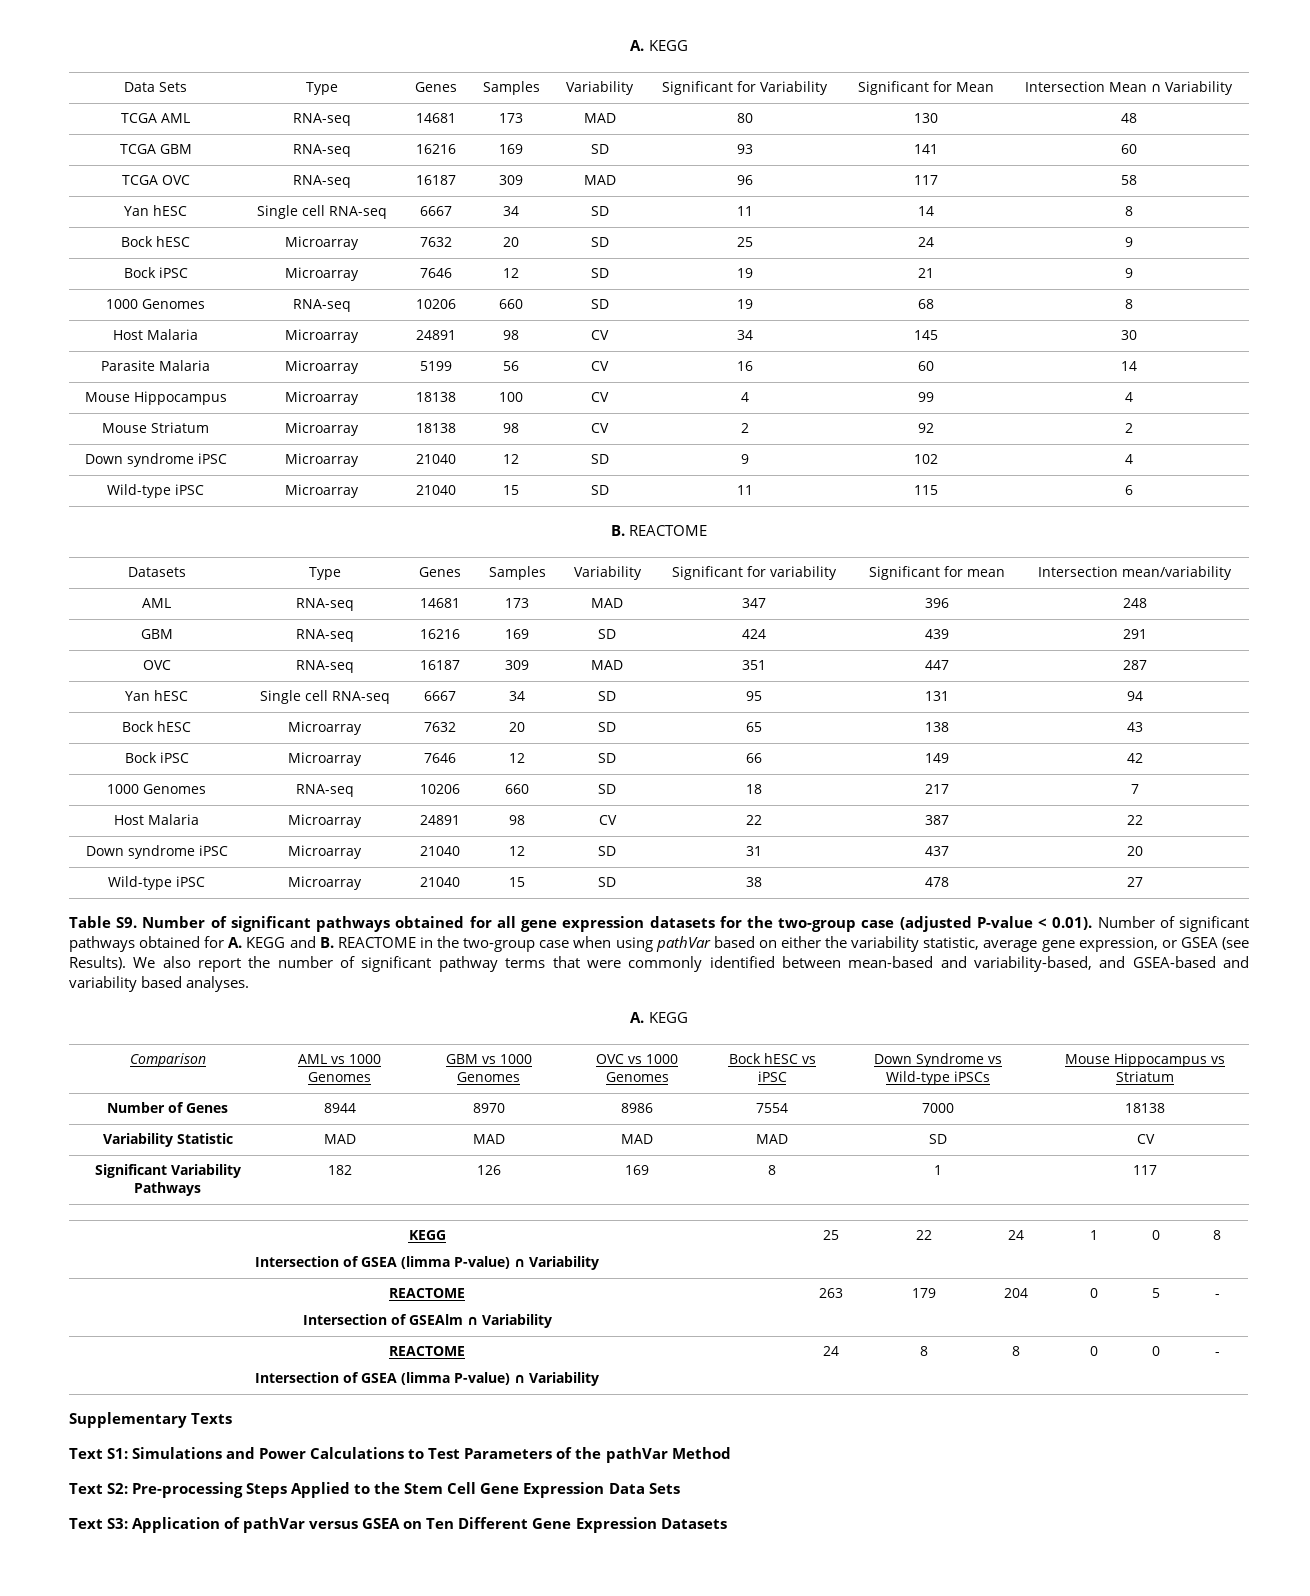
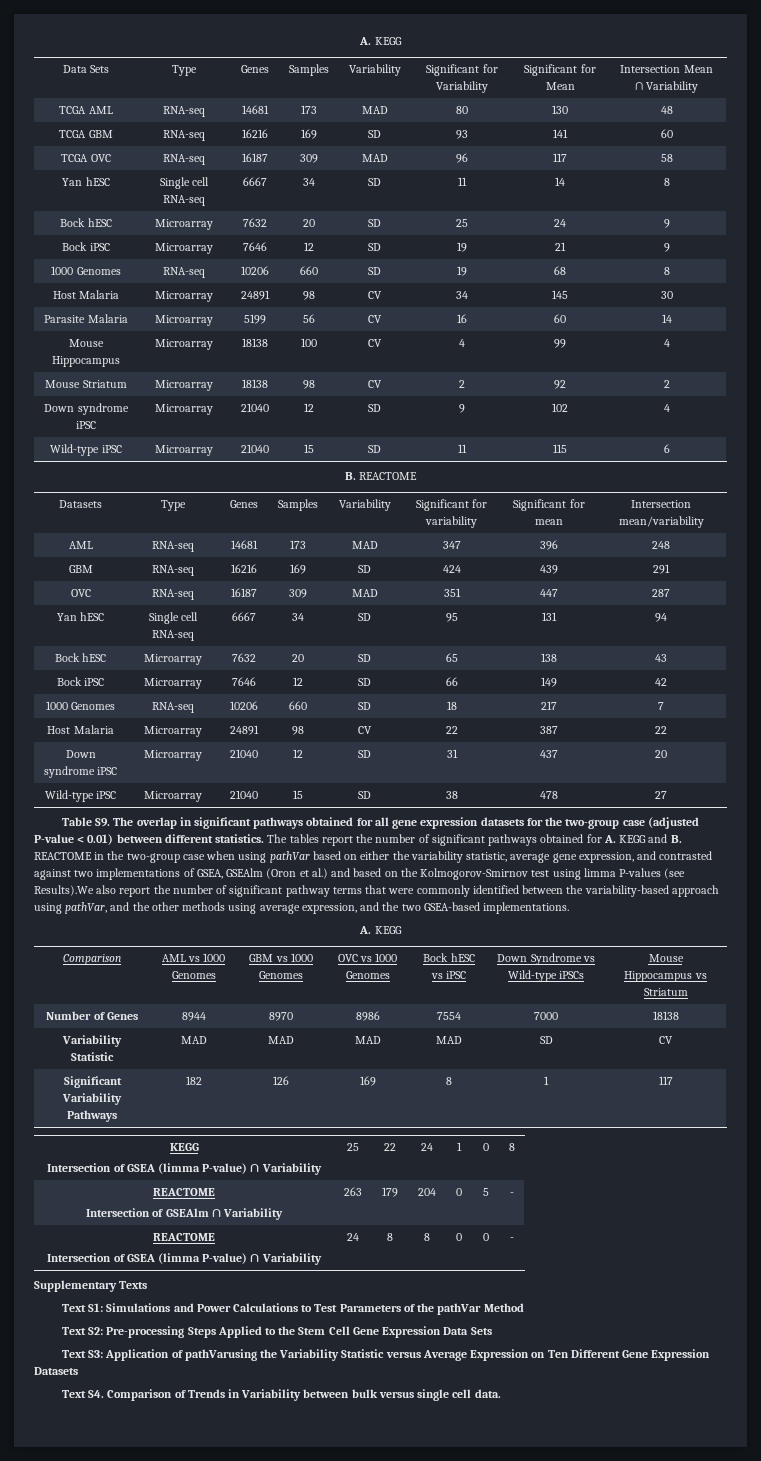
[142,916,227,928] Number of -> [113,817,192,829] The overlap in
[1052,916,1155,930] 0.01). Number -> [87,834,416,846] 0.01) between different statistics. The tables report the number
[1161,937,1250,950] [69,956,156,970] or GSEA (see Results). We -> [637,851,713,860] [34,868,686,880] [34,885,94,896] and contrasted against two implementations of GSEA, GSEAlm (Oron et al.) and based on the Kolmogorov-Smirnov test using limma P-values (see Results).We
[848,956,1249,972] [69,976,250,992] mean-based and variability-based, and GSEA-based and variability based analyses. -> [566,885,719,897] [34,902,570,914] the variability-based approach using pathVar, and the other methods using average expression, and the two GSEA-based implementations.
[243,1517,401,1533] pathVar versus GSEA -> [184,1349,530,1361] pathVarusing the Variability Statistic versus Average Expression
(727, 1523) none -> [61,1389,501,1401] // Text S4. Comparison of Trends in Variability between bulk versus single cell data.

